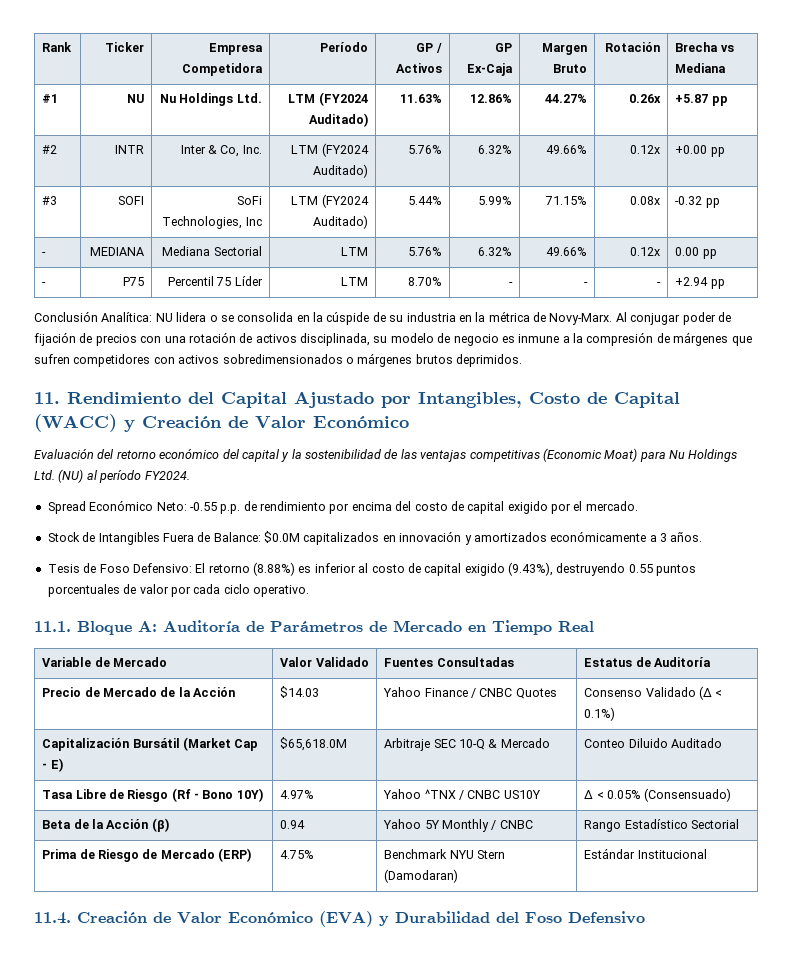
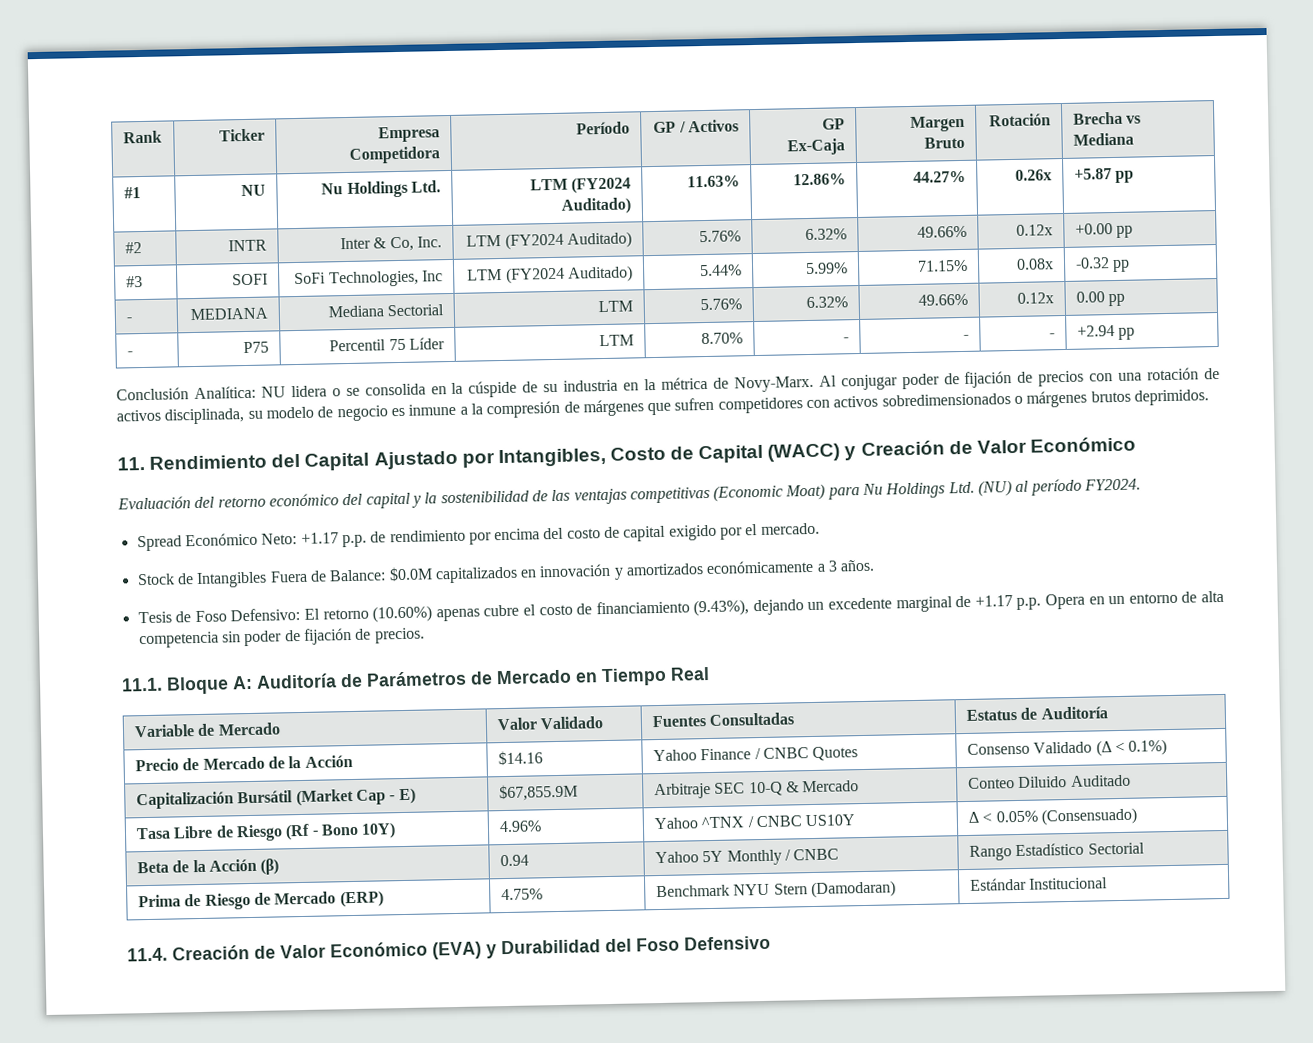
[189,502,217,511] -0.55 -> [300,532,339,544] +1.17
[253,562,697,576] [47,584,309,597] (8.88%) es inferior al costo de capital exigido (9.43%), destruyendo 0.55 puntos porcentuales de valor por cada ciclo operativo. -> [372,590,1225,623] [138,627,425,649] (10.60%) apenas cubre el costo de financiamiento (9.43%), dejando un excedente marginal de +1.17 p.p. Opera en un entorno de alta competencia sin poder de fijación de precios.
[280,686,320,698] $14.03 -> [497,750,543,766] $14.16
[280,737,348,751] $65,618.0M -> [498,783,578,802] $67,855.9M
[280,790,315,799] 4.97% -> [498,820,542,833] 4.96%

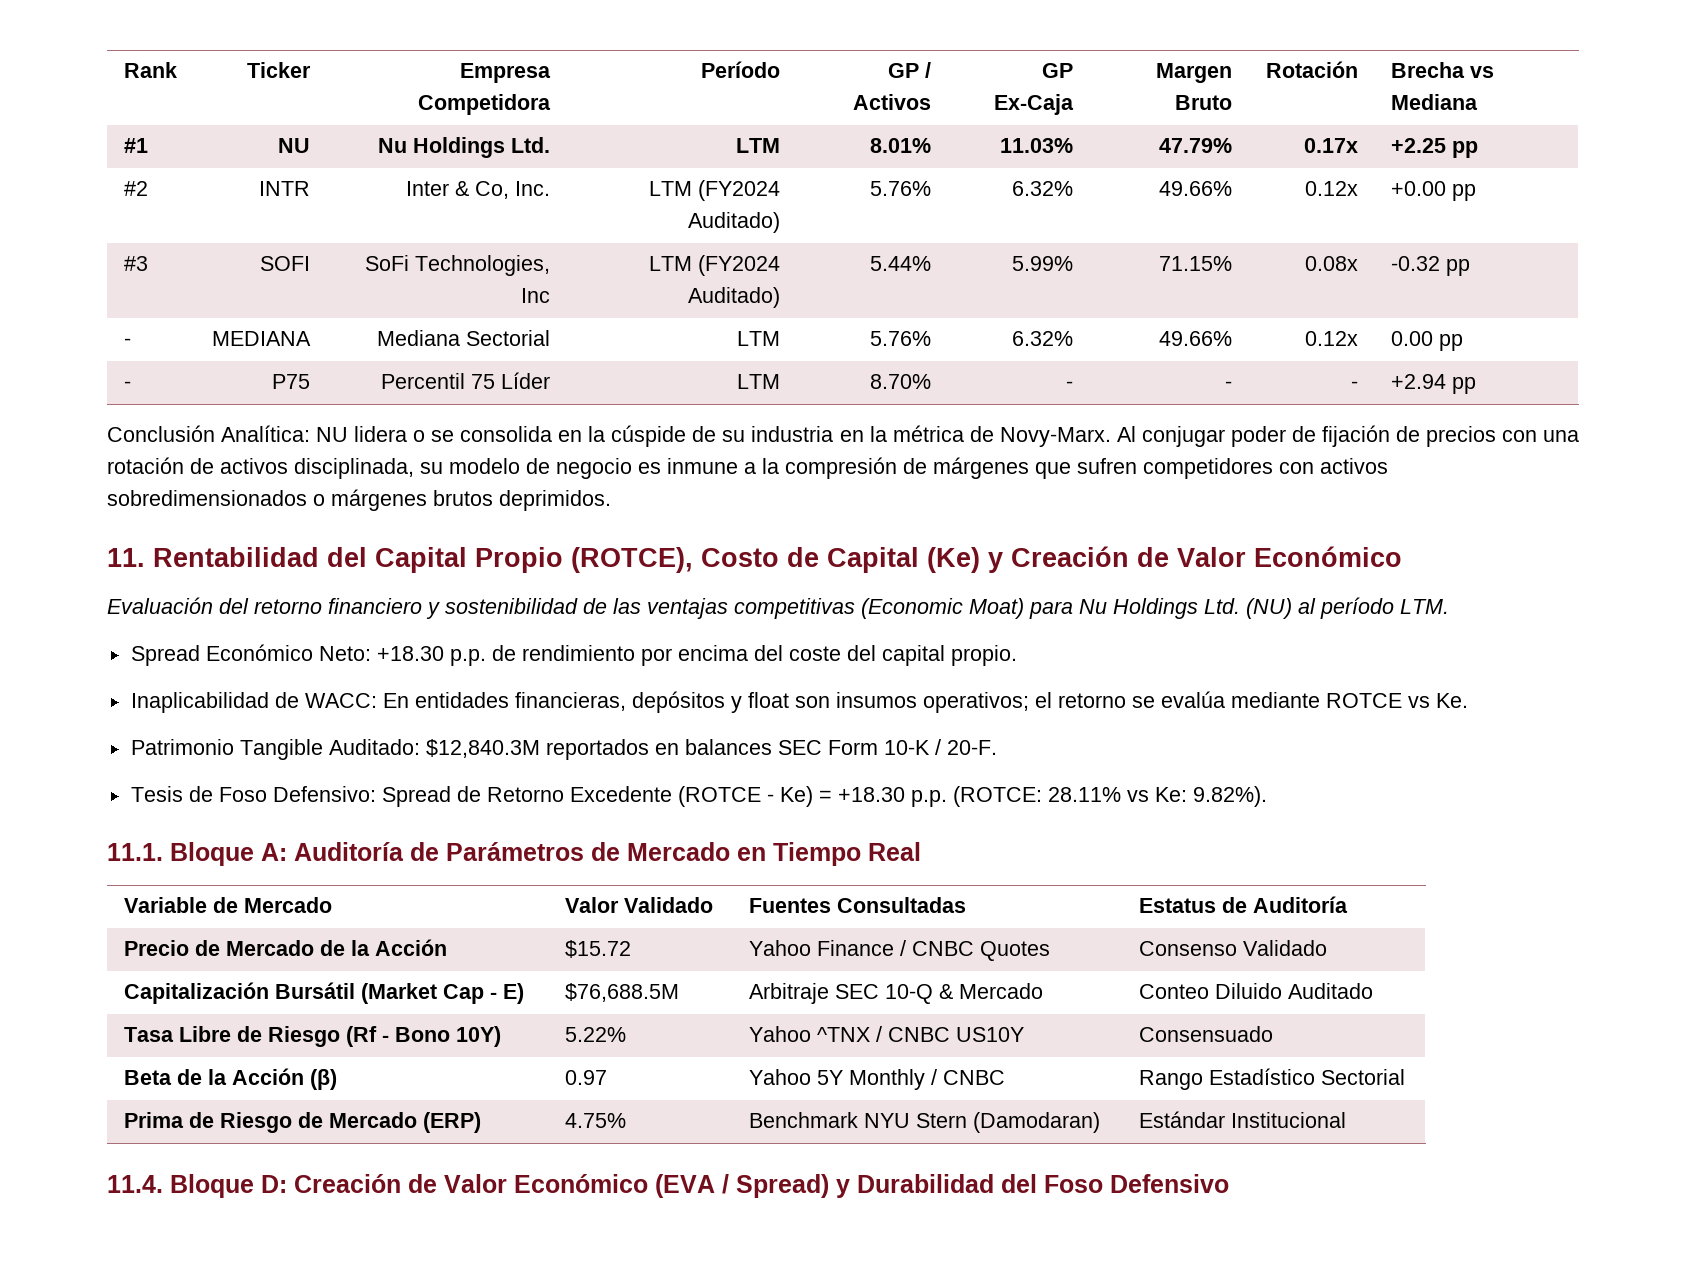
[571,176,632,194] [561,197,632,215] [687,175,741,188] [793,173,847,186] [913,170,967,183] [1015,169,1053,181] [1073,168,1112,180] (FY2024 Auditado) | 11.63% | 12.86% | 44.27% | 0.26x | +5.87 -> [870,138,932,153] [1000,138,1074,153] [1159,138,1233,153] [1304,138,1359,153] [1390,138,1446,153] | 8.01% | 11.03% | 47.79% | 0.17x | +2.25
[149,454,268,470] Rendimiento -> [153,547,319,567] Rentabilidad
[373,447,606,470] Ajustado por Intangibles, -> [475,547,693,573] Propio (ROTCE),
[767,443,841,462] (WACC) -> [927,547,980,573] (Ke)
[268,492,438,509] económico del capital y la -> [328,598,440,619] financiero y
[1084,478,1142,491] FY2024. -> [1400,599,1449,614] LTM.
[300,532,339,544] +1.17 -> [376,646,444,661] +18.30
[566,522,820,542] [136,559,876,588] [137,590,1225,624] [138,627,425,649] costo de capital exigido por el mercado. // Stock de Intangibles Fuera de Balance: $0.0M capitalizados en innovación y amortizados económicamente a 3 años. // Tesis de Foso Defensivo: El retorno (10.60%) apenas cubre el costo de financiamiento (9.43%), dejando un excedente marginal de +1.17 p.p. Opera en un entorno de alta competencia sin poder de fijación de precios. -> [788,645,1017,666] [130,691,1468,713] [130,739,997,760] [130,786,1267,807] coste del capital propio. // Inaplicabilidad de WACC: En entidades financieras, depósitos y float son insumos operativos; el retorno se evalúa mediante ROTCE vs Ke. // Patrimonio Tangible Auditado: $12,840.3M reportados en balances SEC Form 10-K / 20-F. // Tesis de Foso Defensivo: Spread de Retorno Excedente (ROTCE - Ke) = +18.30 p.p. (ROTCE: 28.11% vs Ke: 9.82%).
[497,750,543,766] $14.16 -> [564,940,631,958] $15.72
[1095,739,1168,757] (Δ < 0.1%) -> (1327, 948) none
[498,783,578,802] $67,855.9M -> [564,983,679,1002] $76,688.5M
[498,820,542,833] 4.96% -> [564,1027,626,1042] 5.22%
[967,807,1137,826] Δ < 0.05% (Consensuado) -> [1138,1026,1273,1042] Consensuado
[499,854,529,867] 0.94 -> [564,1070,607,1085] 0.97
[172,941,482,961] Creación de Valor Económico (EVA) -> [170,1174,829,1198] Bloque D: Creación de Valor Económico (EVA / Spread)

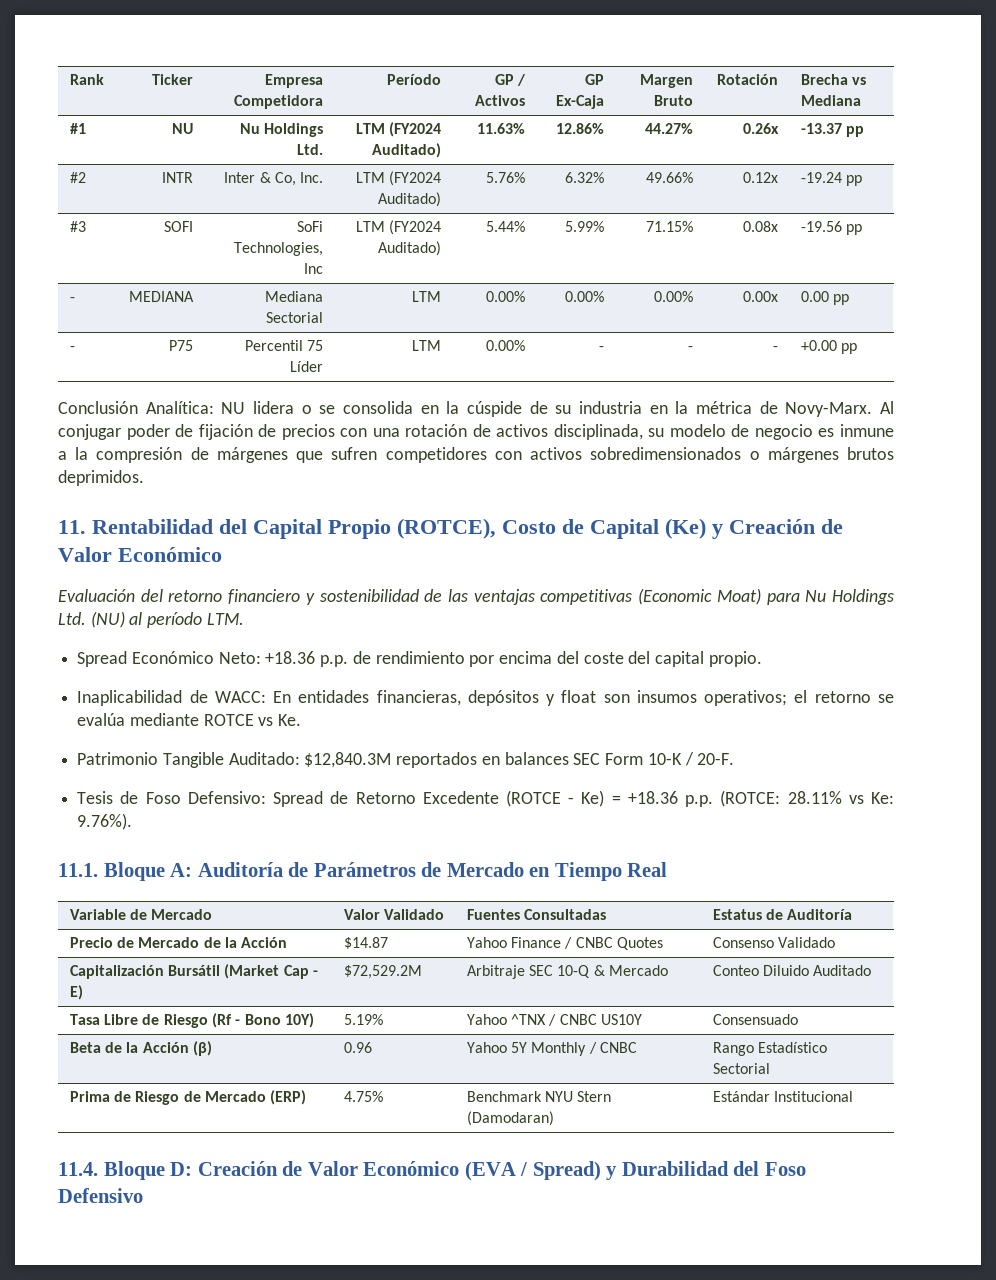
[870,138,932,153] [1000,138,1074,153] [1159,138,1233,153] [1304,138,1359,153] [1390,138,1446,153] | 8.01% | 11.03% | 47.79% | 0.17x | +2.25 -> [389,122,442,137] [372,143,442,158] [477,123,526,134] [556,123,605,134] [645,123,694,134] [743,123,780,134] [800,123,842,134] (FY2024 Auditado) | 11.63% | 12.86% | 44.27% | 0.26x | -13.37
[1390,181,1446,196] +0.00 -> [800,172,842,183] -19.24
[1390,256,1440,271] -0.32 -> [800,221,842,232] -19.56
[870,331,932,346] [1012,331,1074,346] [1159,331,1233,346] [1305,331,1359,346] 5.76% | 6.32% | 49.66% | 0.12x -> [486,291,526,302] [565,291,605,302] [654,291,694,302] [743,291,779,302] 0.00% | 0.00% | 0.00% | 0.00x
[870,374,932,389] 8.70% -> [486,340,526,351] 0.00%
[1390,374,1446,389] +2.94 -> [800,340,837,351] +0.00
[376,646,444,661] +18.30 -> [265,651,316,664] +18.36
[837,787,905,802] +18.30 -> [627,791,678,804] +18.36
[1192,786,1267,807] 9.82%). -> [77,813,133,830] 9.76%).
[564,940,631,958] $15.72 -> [343,937,388,949] $14.87
[564,983,679,1002] $76,688.5M -> [343,965,422,979] $72,529.2M
[564,1027,626,1042] 5.22% -> [343,1014,383,1025] 5.19%
[564,1070,607,1085] 0.97 -> [343,1042,372,1053] 0.96

